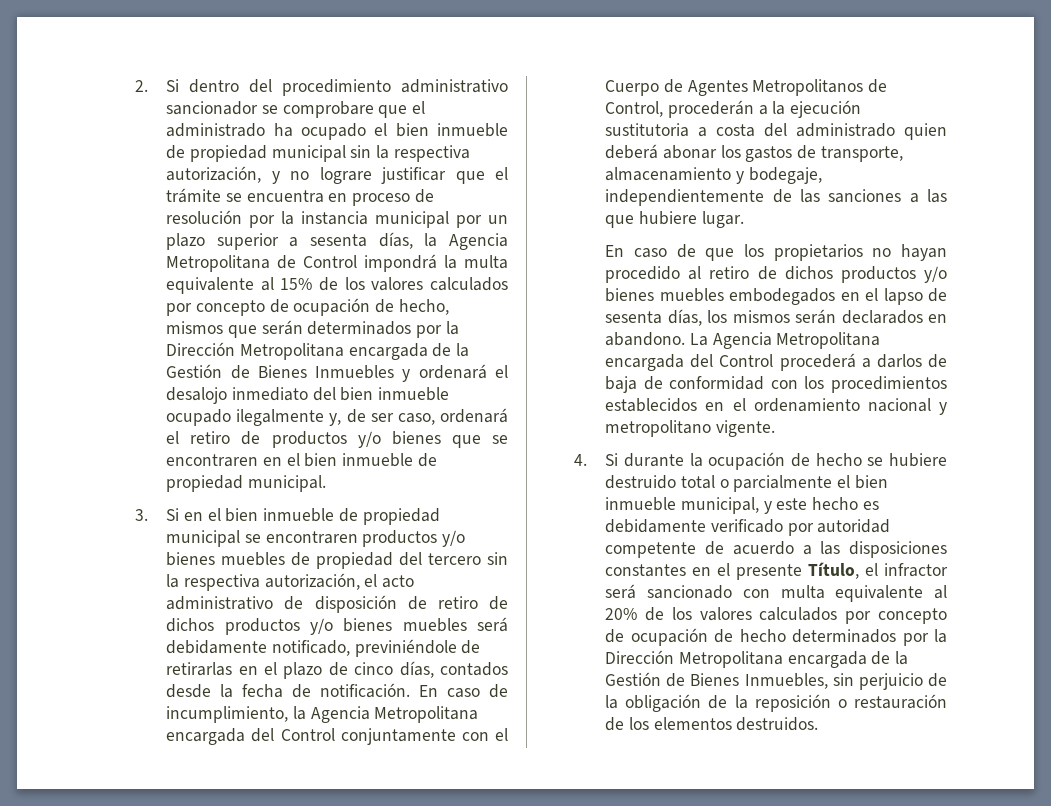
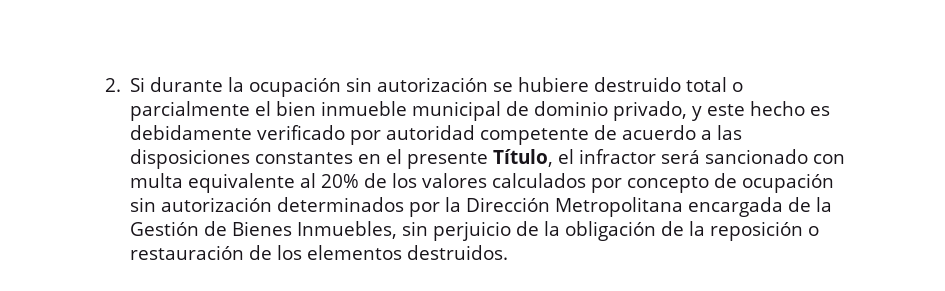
[189,79,508,96] [166,101,426,118] [166,123,508,140] [166,145,470,162] [166,166,509,184] [166,188,434,206] [166,210,509,228] [166,232,508,250] [166,254,509,272] [166,277,508,294] [166,298,449,316] [166,320,459,338] [166,342,470,360] [166,364,508,382] [166,387,450,404] [166,408,508,426] [166,431,509,448] [166,453,437,467] [166,475,326,492] [135,508,440,525] [166,530,466,547] [166,552,509,569] [166,573,415,591] [166,595,509,613] [166,617,508,635] [166,639,481,657] [166,661,509,679] [166,683,508,698] [166,706,479,723] [166,728,509,745] [605,79,888,96] [605,100,862,118] [605,123,947,140] [605,144,903,162] [605,167,822,184] [605,189,947,206] [605,211,744,228] [605,244,947,261] [605,266,947,283] [605,288,947,305] [605,309,947,326] [605,332,881,349] [605,353,947,371] [605,376,947,393] [605,398,947,415] [605,420,775,437] [574,453,619,466] dentro del procedimiento administrativo sancionador se comprobare que el administrado ha ocupado el bien inmueble de propiedad municipal sin la respectiva autorización, y no lograre justificar que el trámite se encuentra en proceso de resolución por la instancia municipal por un plazo superior a sesenta días, la Agencia Metropolitana de Control impondrá la multa equivalente al 15% de los valores calculados por concepto de ocupación de hecho, mismos que serán determinados por la Dirección Metropolitana encargada de la Gestión de Bienes Inmuebles y ordenará el desalojo inmediato del bien inmueble ocupado ilegalmente y, de ser caso, ordenará el retiro de productos y/o bienes que se encontraren en el bien inmueble de propiedad municipal. // 3. Si en el bien inmueble de propiedad municipal se encontraren productos y/o bienes muebles de propiedad del tercero sin la respectiva autorización, el acto administrativo de disposición de retiro de dichos productos y/o bienes muebles será debidamente notificado, previniéndole de retirarlas en el plazo de cinco días, contados desde la fecha de notificación. En caso de incumplimiento, la Agencia Metropolitana encargada del Control conjuntamente con el Cuerpo de Agentes Metropolitanos de Control, procederán a la ejecución sustitutoria a costa del administrado quien deberá abonar los gastos de transporte, almacenamiento y bodegaje, independientemente de las sanciones a las que hubiere lugar. // En caso de que los propietarios no hayan procedido al retiro de dichos productos y/o bienes muebles embodegados en el lapso de sesenta días, los mismos serán declarados en abandono. La Agencia Metropolitana encargada del Control procederá a darlos de baja de conformidad con los procedimientos establecidos en el ordenamiento nacional y metropolitano vigente. // 4. Si -> (146, 84) none
[790,453,862,467] de hecho -> [346,77,489,92] sin autorización
[680,497,759,514] municipal, -> [412,101,688,121] municipal de dominio privado,
[714,629,786,643] de hecho -> [130,197,273,212] sin autorización

